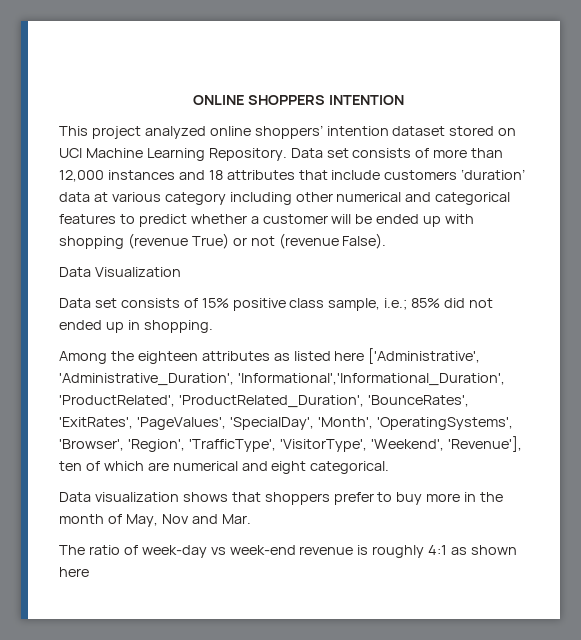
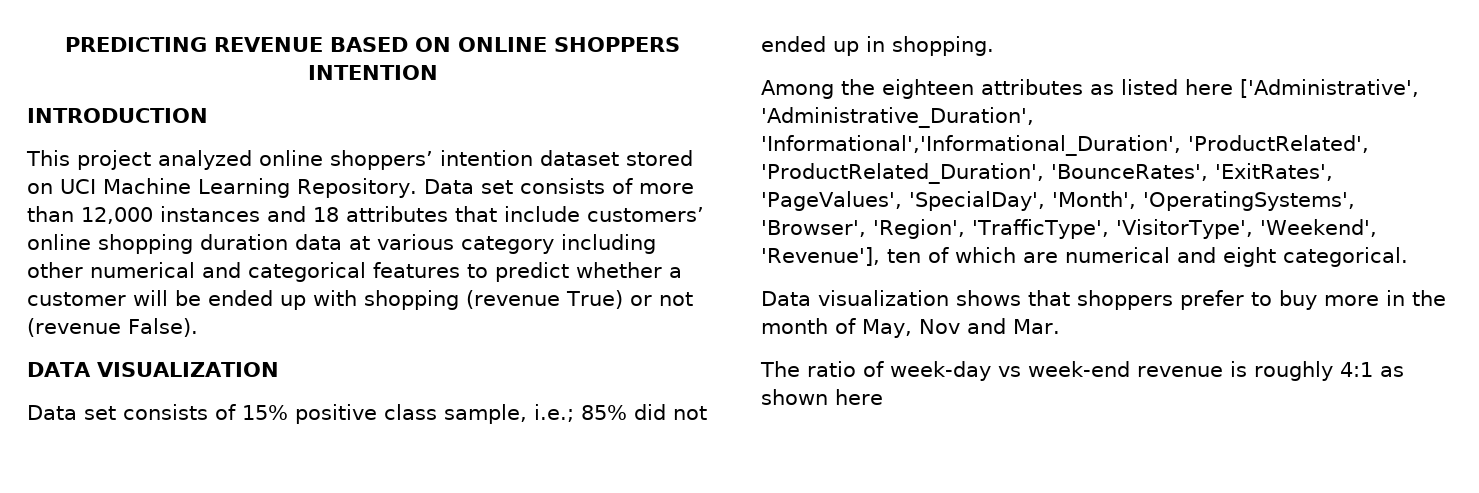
(193, 100) none -> [65,37,451,52] PREDICTING REVENUE BASED ON
(404, 100) none -> [27,108,208,123] // INTRODUCTION
[384,169,526,180] customers ‘duration’ -> [587,207,704,222] [27,234,288,254] customers’ online shopping duration
[59,267,181,277] Data Visualization -> [27,362,279,377] DATA VISUALIZATION

